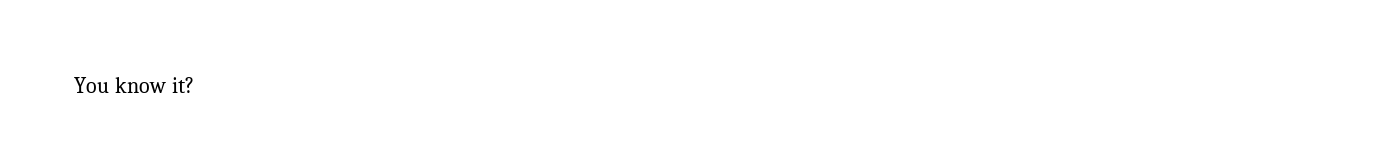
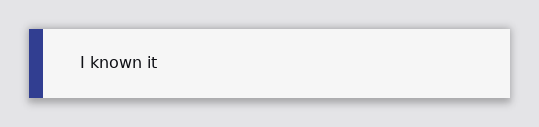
[74,77,194,93] You know it? -> [80,56,157,68] I known it

